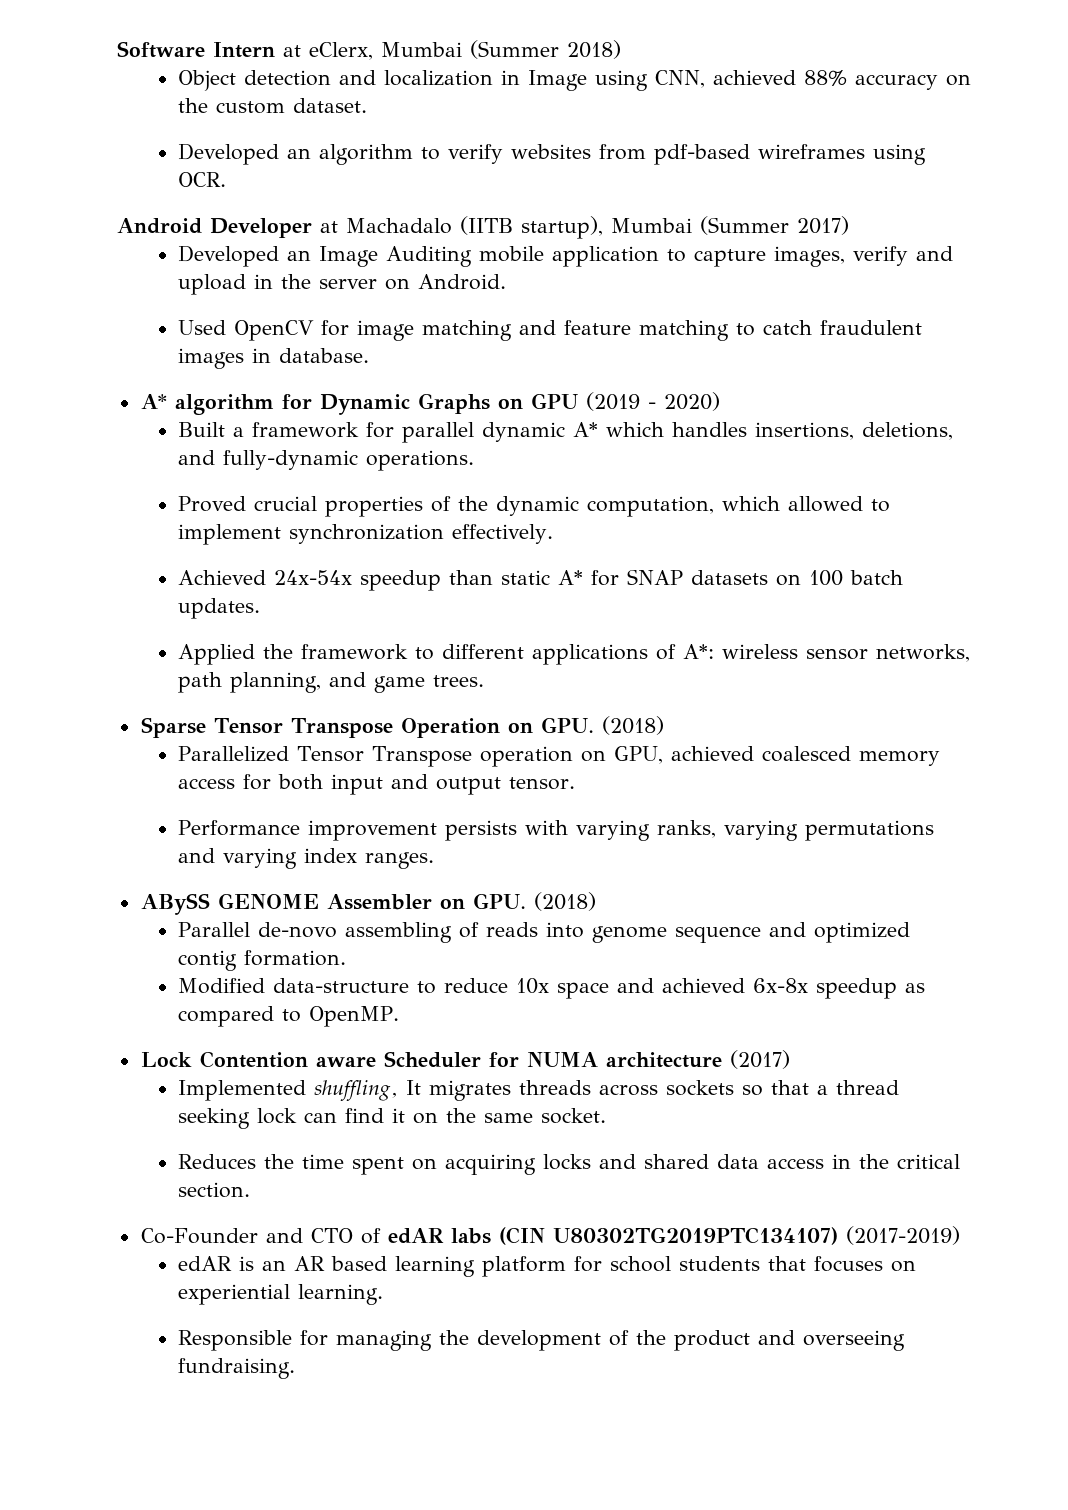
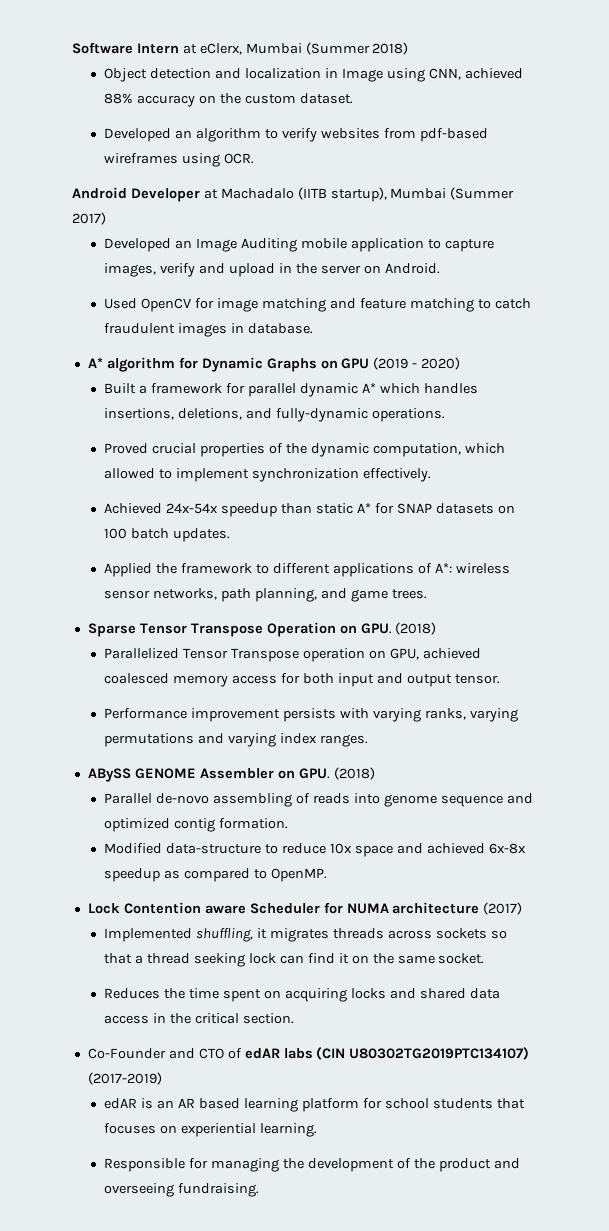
[406,1080,422,1095] It -> [257,928,268,939] it

